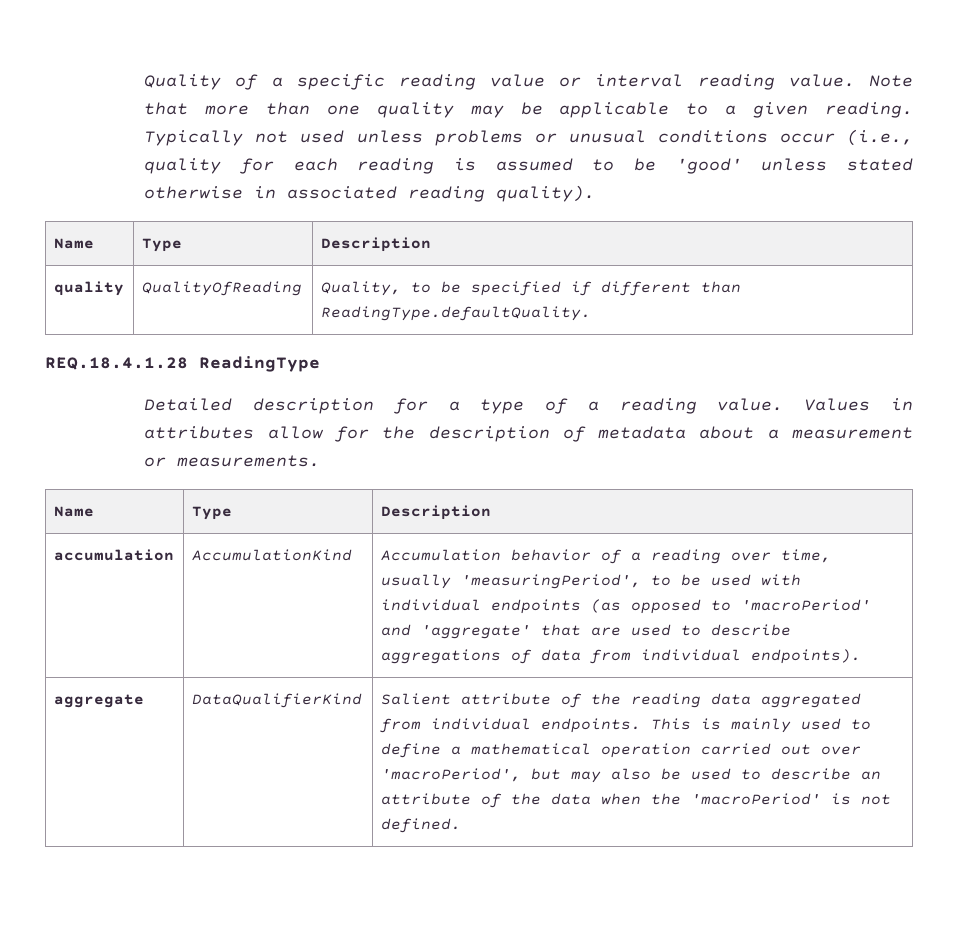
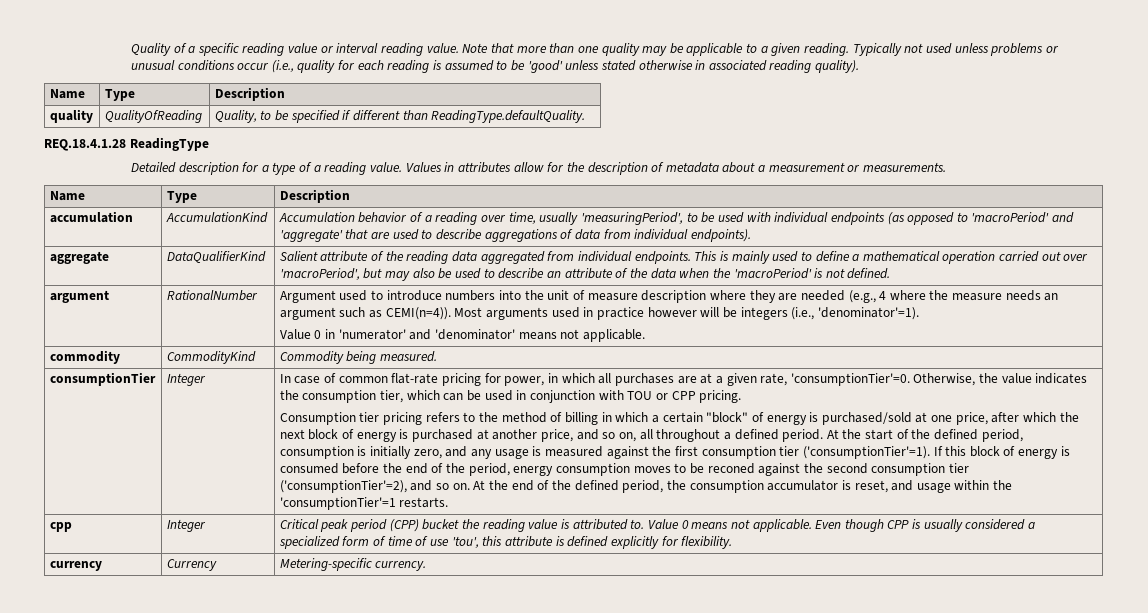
(461, 825) none -> [49,290,109,303] [166,290,258,301] [279,290,1059,303] [279,307,919,320] [279,329,645,342] [49,350,120,364] [166,351,256,364] [279,351,438,364] [49,372,156,386] [166,373,206,386] [279,373,1088,386] [279,390,742,403] [279,412,1079,425] [279,429,1023,442] [279,446,1070,459] [279,463,969,476] [279,480,1013,493] [279,497,449,510] [49,522,72,532] [166,519,206,532] [279,519,1036,532] [278,536,733,549] [49,561,102,571] [166,559,217,571] [279,558,427,571] // argument | RationalNumber | Argument used to introduce numbers into the unit of measure description where they are needed (e.g., 4 where the measure needs an argument such as CEMI(n=4)). Most arguments used in practice however will be integers (i.e., 'denominator'=1). // Value 0 in 'numerator' and 'denominator' means not applicable. // commodity | CommodityKind | Commodity being measured. // consumptionTier | Integer | In case of common flat-rate pricing for power, in which all purchases are at a given rate, 'consumptionTier'=0. Otherwise, the value indicates the consumption tier, which can be used in conjunction with TOU or CPP pricing. // Consumption tier pricing refers to the method of billing in which a certain "block" of energy is purchased/sold at one price, after which the next block of energy is purchased at another price, and so on, all throughout a defined period. At the start of the defined period, consumption is initially zero, and any usage is measured against the first consumption tier ('consumptionTier'=1). If this block of energy is consumed before the end of the period, energy consumption moves to be reconed against the second consumption tier ('consumptionTier'=2), and so on. At the end of the defined period, the consumption accumulator is reset, and usage within the 'consumptionTier'=1 restarts. // cpp | Integer | Critical peak period (CPP) bucket the reading value is attributed to. Value 0 means not applicable. Even though CPP is usually considered a specialized form of time of use 'tou', this attribute is defined explicitly for flexibility. // currency | Currency | Metering-specific currency.

